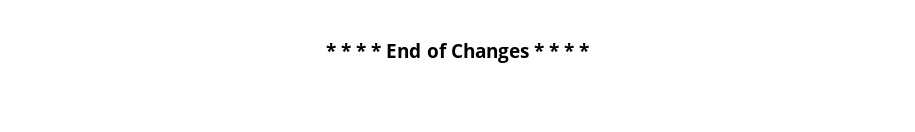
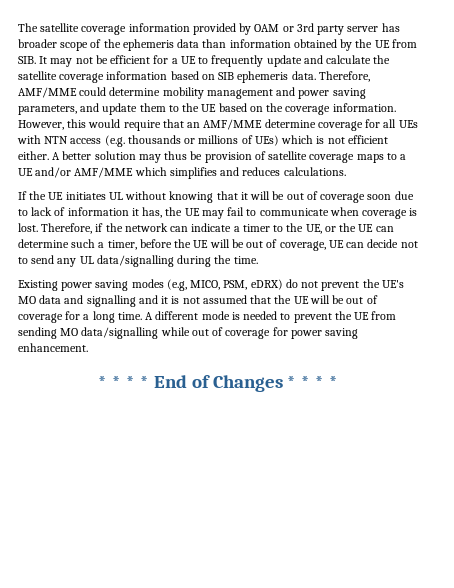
(325, 50) none -> [18,23,400,35] [18,39,417,51] [18,55,391,67] [18,71,370,83] [18,87,366,99] [18,103,396,115] [18,119,418,131] [17,135,388,147] [18,151,407,163] [18,167,346,179] [18,191,414,203] [18,207,418,219] [18,223,394,234] [18,239,418,251] [18,255,258,267] [18,279,404,291] [18,295,378,307] [18,311,397,323] [18,327,359,339] [18,343,88,352] The satellite coverage information provided by OAM or 3rd party server has broader scope of the ephemeris data than information obtained by the UE from SIB. It may not be efficient for a UE to frequently update and calculate the satellite coverage information based on SIB ephemeris data. Therefore, AMF/MME could determine mobility management and power saving parameters, and update them to the UE based on the coverage information. However, this would require that an AMF/MME determine coverage for all UEs with NTN access (e.g. thousands or millions of UEs) which is not efficient either. A better solution may thus be provision of satellite coverage maps to a UE and/or AMF/MME which simplifies and reduces calculations. // If the UE initiates UL without knowing that it will be out of coverage soon due to lack of information it has, the UE may fail to communicate when coverage is lost. Therefore, if the network can indicate a timer to the UE, or the UE can determine such a timer, before the UE will be out of coverage, UE can decide not to send any UL data/signalling during the time. // Existing power saving modes (e.g, MICO, PSM, eDRX) do not prevent the UE's MO data and signalling and it is not assumed that the UE will be out of coverage for a long time. A different mode is needed to prevent the UE from sending MO data/signalling while out of coverage for power saving enhancement. //

